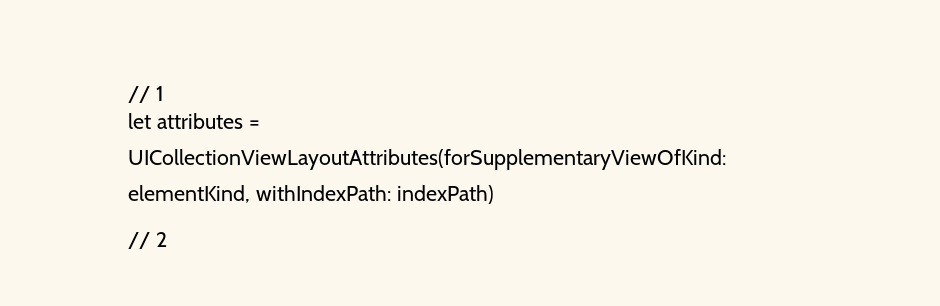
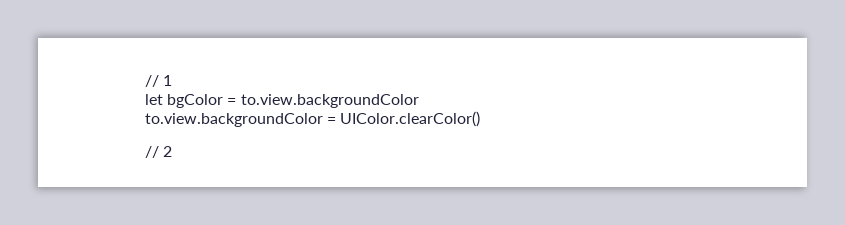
[156,113,260,129] [128,149,727,170] [128,185,494,204] attributes = // UICollectionViewLayoutAttributes(forSupplementaryViewOfKind: // elementKind, withIndexPath: indexPath) -> [167,94,419,108] [145,111,481,127] bgColor = to.view.backgroundColor // to.view.backgroundColor = UIColor.clearColor()

